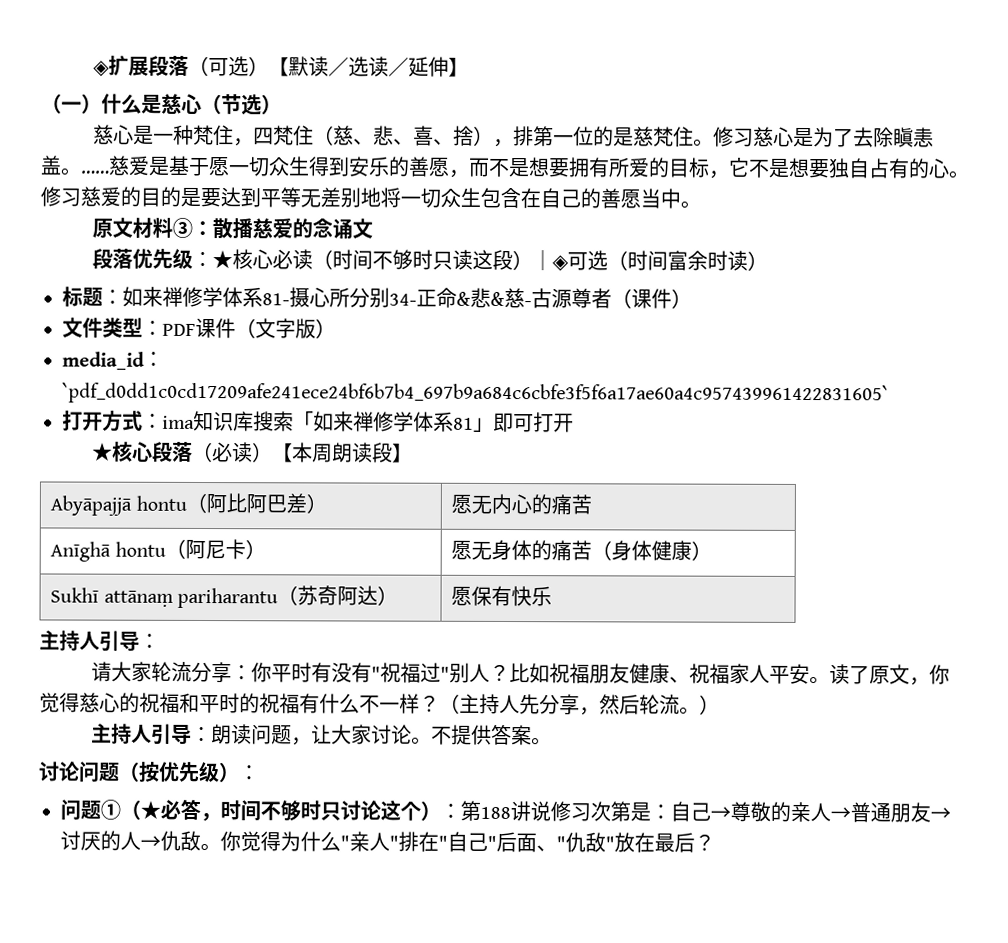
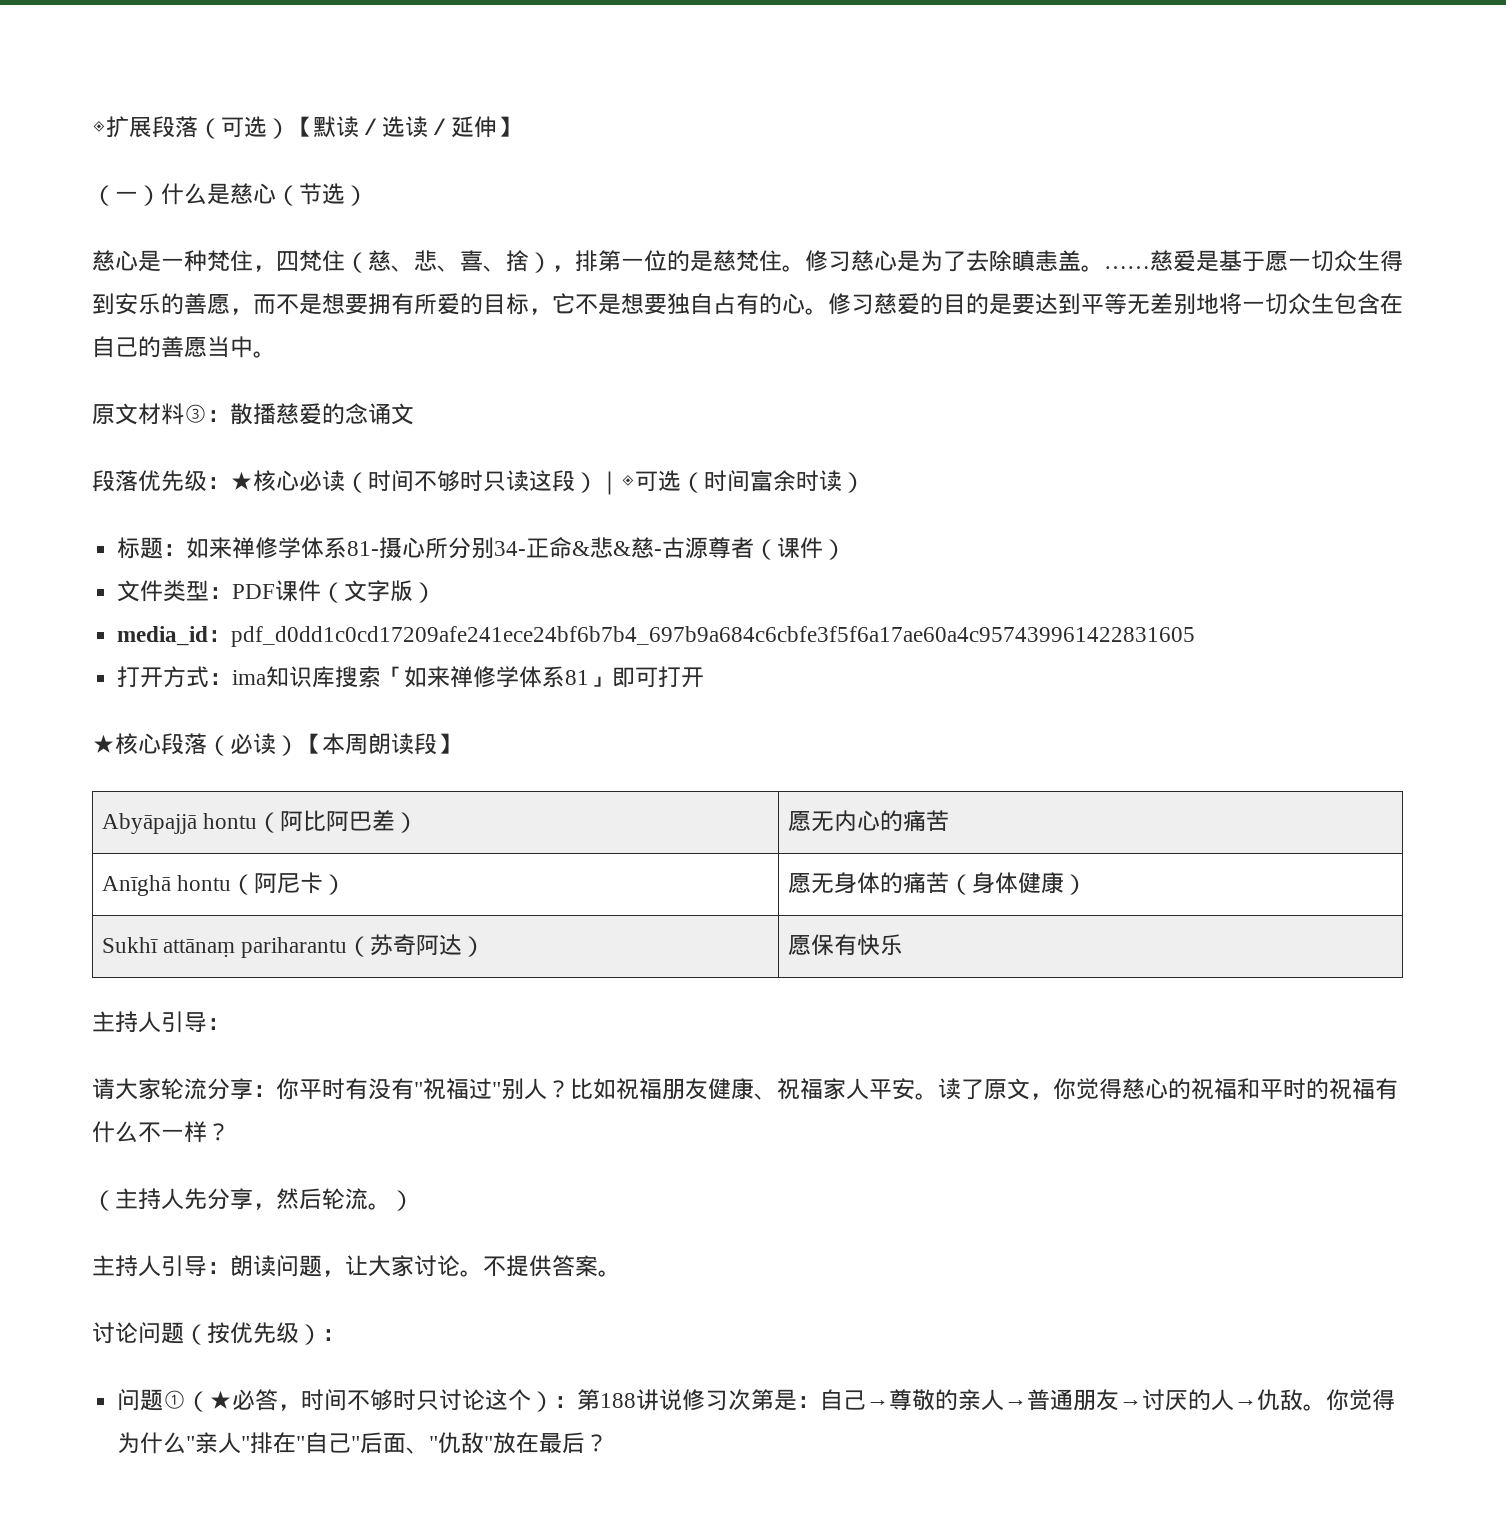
[62,382,889,406] `pdf_d0dd1c0cd17209afe241ece24bf6b7b4_697b9a684c6cbfe3f5f6a17ae60a4c957439961422831605` -> [231,626,1196,647] pdf_d0dd1c0cd17209afe241ece24bf6b7b4_697b9a684c6cbfe3f5f6a17ae60a4c957439961422831605
(440, 703) none -> (230, 1132) //

